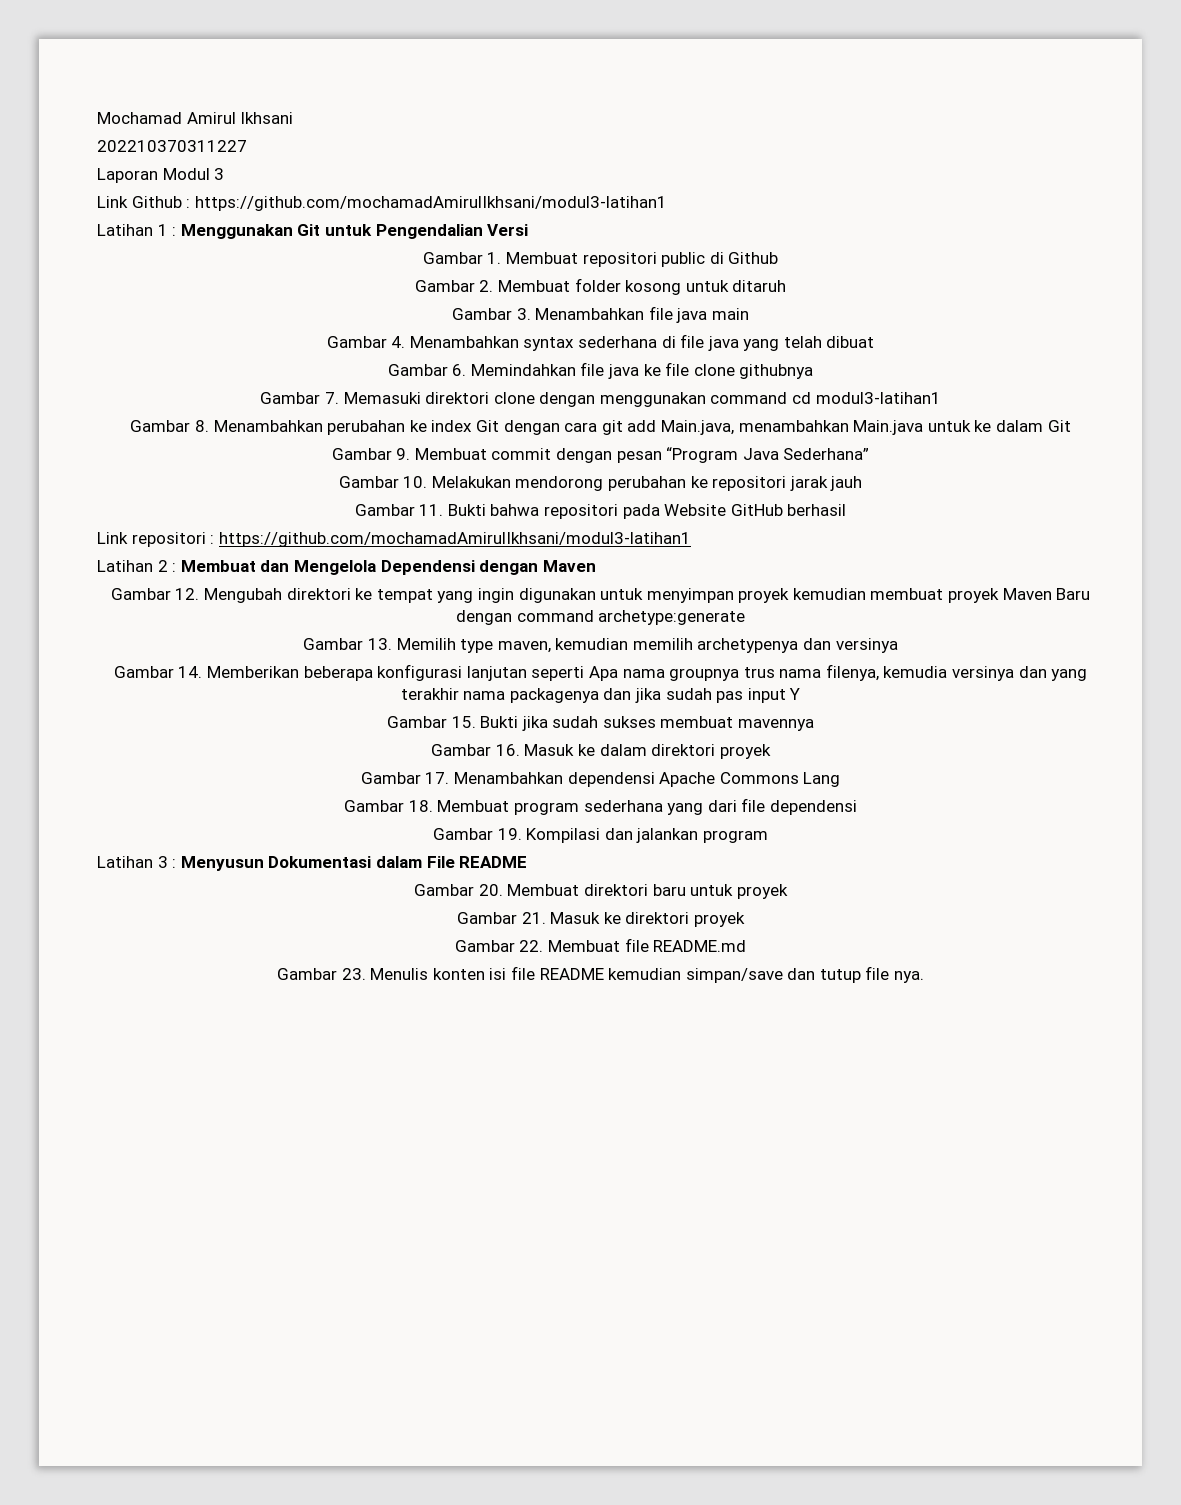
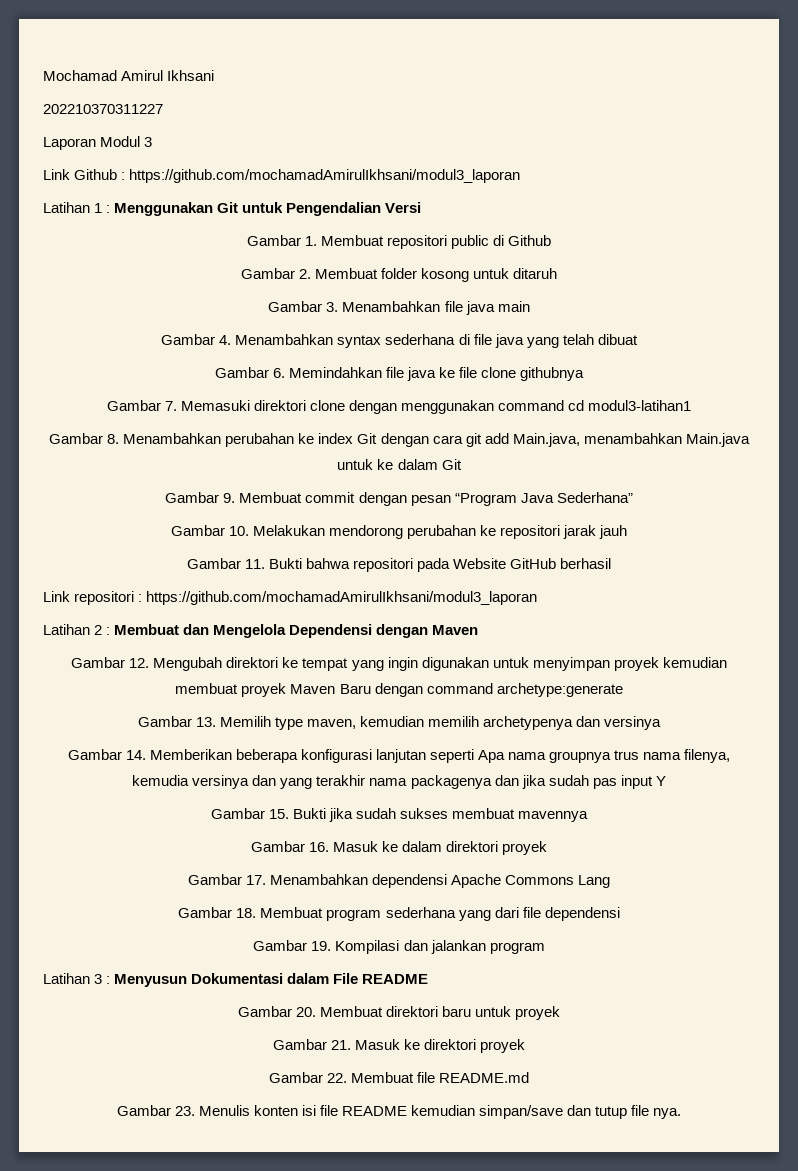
[194,196,667,211] https://github.com/mochamadAmirulIkhsani/modul3-latihan1 -> [129,169,521,183] https://github.com/mochamadAmirulIkhsani/modul3_laporan
[218,532,691,547] https://github.com/mochamadAmirulIkhsani/modul3-latihan1 -> [146,591,538,605] https://github.com/mochamadAmirulIkhsani/modul3_laporan

